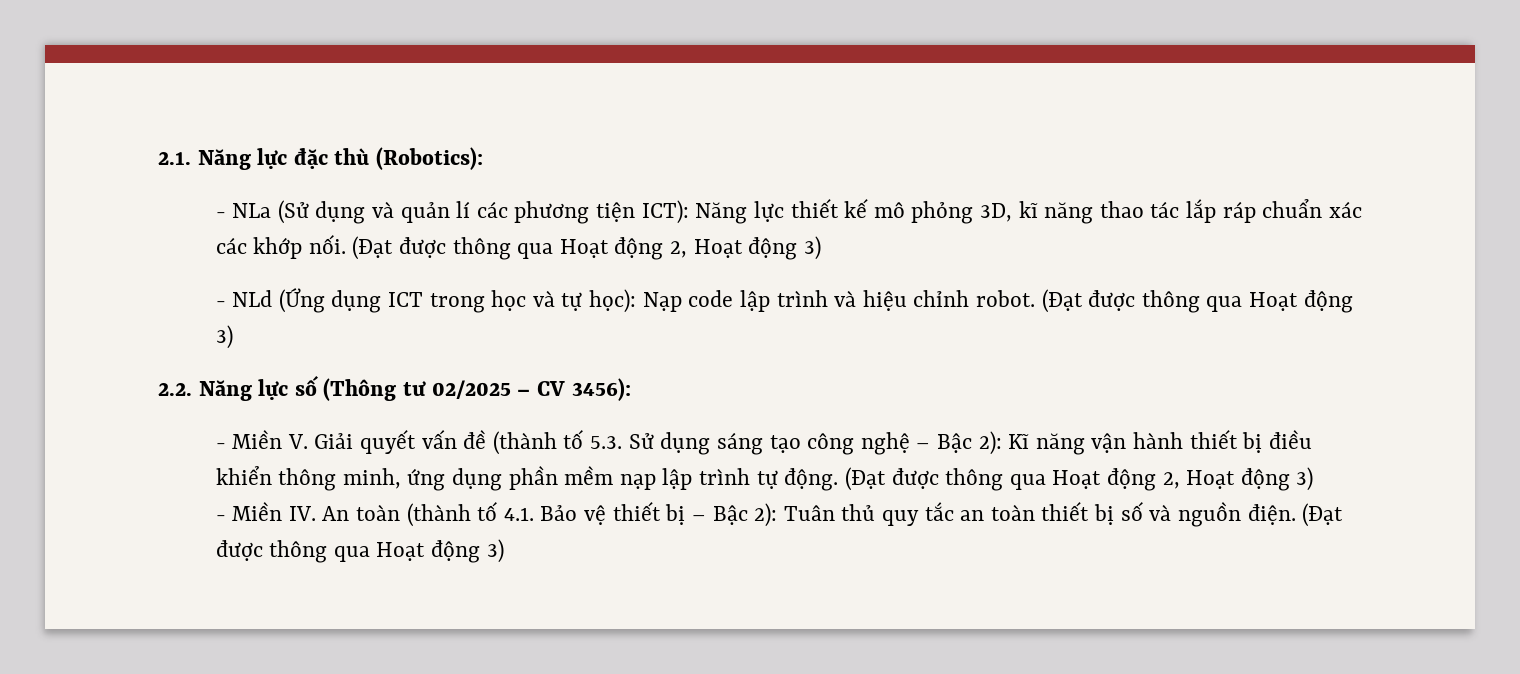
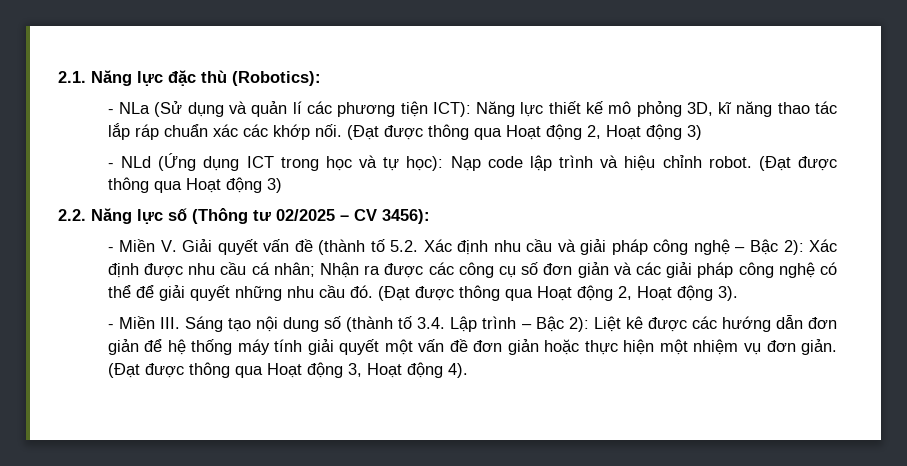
[590,432,801,455] 5.3. Sử dụng sáng tạo -> [390,239,648,255] 5.2. Xác định nhu cầu và giải pháp
[1008,430,1312,455] [215,466,1314,491] [215,502,1344,527] [215,539,504,563] Kĩ năng vận hành thiết bị điều khiển thông minh, ứng dụng phần mềm nạp lập trình tự động. (Đạt được thông qua Hoạt động 2, Hoạt động 3) // - Miền IV. An toàn (thành tố 4.1. Bảo vệ thiết bị – Bậc 2): Tuân thủ quy tắc an toàn thiết bị số và nguồn điện. (Đạt được thông qua Hoạt động 3) -> [808,239,837,252] [107,262,838,278] [107,285,738,301] [107,315,837,332] [107,339,838,355] [107,362,468,378] Xác định được nhu cầu cá nhân; Nhận ra được các công cụ số đơn giản và các giải pháp công nghệ có thể để giải quyết những nhu cầu đó. (Đạt được thông qua Hoạt động 2, Hoạt động 3). // - Miền III. Sáng tạo nội dung số (thành tố 3.4. Lập trình – Bậc 2): Liệt kê được các hướng dẫn đơn giản để hệ thống máy tính giải quyết một vấn đề đơn giản hoặc thực hiện một nhiệm vụ đơn giản. (Đạt được thông qua Hoạt động 3, Hoạt động 4).

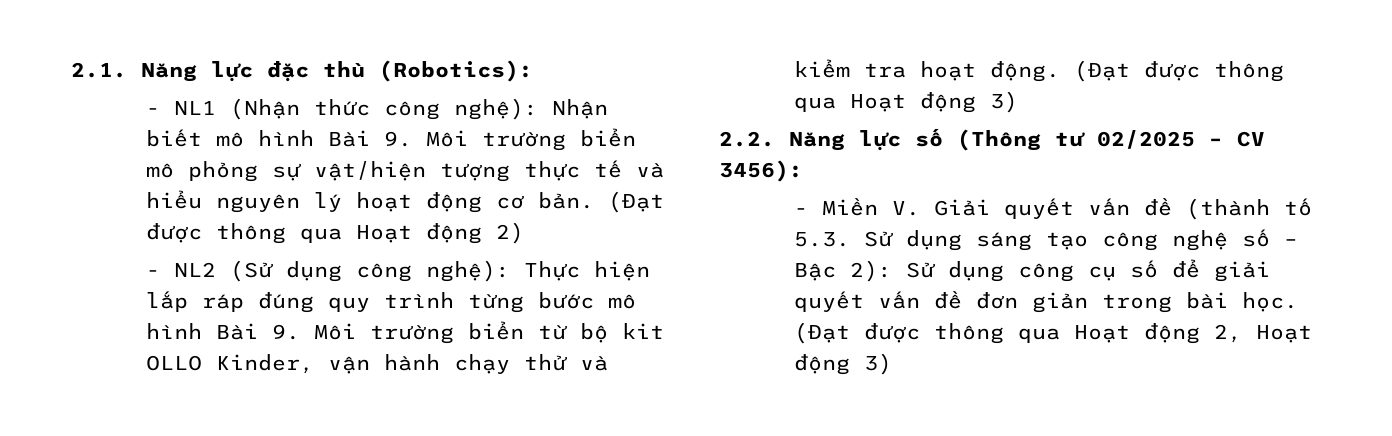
[119,101,837,117] [107,123,702,140] [107,153,752,171] NLa (Sử dụng và quản lí các phương tiện ICT): Năng lực thiết kế mô phỏng 3D, kĩ năng thao tác lắp ráp chuẩn xác các khớp nối. (Đạt được thông qua Hoạt động 2, Hoạt động 3) // - NLd (Ứng dụng ICT trong học và tự học): Nạp code lập trình và hiệu chỉnh robot. -> [173,98,608,120] [145,128,636,151] [145,160,664,182] [145,190,664,213] [145,222,524,244] [145,260,650,282] [145,291,636,313] [145,321,664,344] [145,354,608,374] [793,59,1060,82] NL1 (Nhận thức công nghệ): Nhận biết mô hình Bài 9. Môi trường biển mô phỏng sự vật/hiện tượng thực tế và hiểu nguyên lý hoạt động cơ bản. (Đạt được thông qua Hoạt động 2) // - NL2 (Sử dụng công nghệ): Thực hiện lắp ráp đúng quy trình từng bước mô hình Bài 9. Môi trường biển từ bộ kit OLLO Kinder, vận hành chạy thử và kiểm tra hoạt động.
[390,239,837,255] [107,262,838,278] [107,285,738,301] [107,315,837,332] [107,339,838,355] [107,362,468,378] 5.2. Xác định nhu cầu và giải pháp công nghệ – Bậc 2): Xác định được nhu cầu cá nhân; Nhận ra được các công cụ số đơn giản và các giải pháp công nghệ có thể để giải quyết những nhu cầu đó. (Đạt được thông qua Hoạt động 2, Hoạt động 3). // - Miền III. Sáng tạo nội dung số (thành tố 3.4. Lập trình – Bậc 2): Liệt kê được các hướng dẫn đơn giản để hệ thống máy tính giải quyết một vấn đề đơn giản hoặc thực hiện một nhiệm vụ đơn giản. (Đạt được thông qua Hoạt động 3, Hoạt động 4). -> [793,229,1298,251] [793,259,1270,282] [793,291,1298,313] [793,322,1312,344] [793,353,892,375] 5.3. Sử dụng sáng tạo công nghệ số – Bậc 2): Sử dụng công cụ số để giải quyết vấn đề đơn giản trong bài học. (Đạt được thông qua Hoạt động 2, Hoạt động 3)

